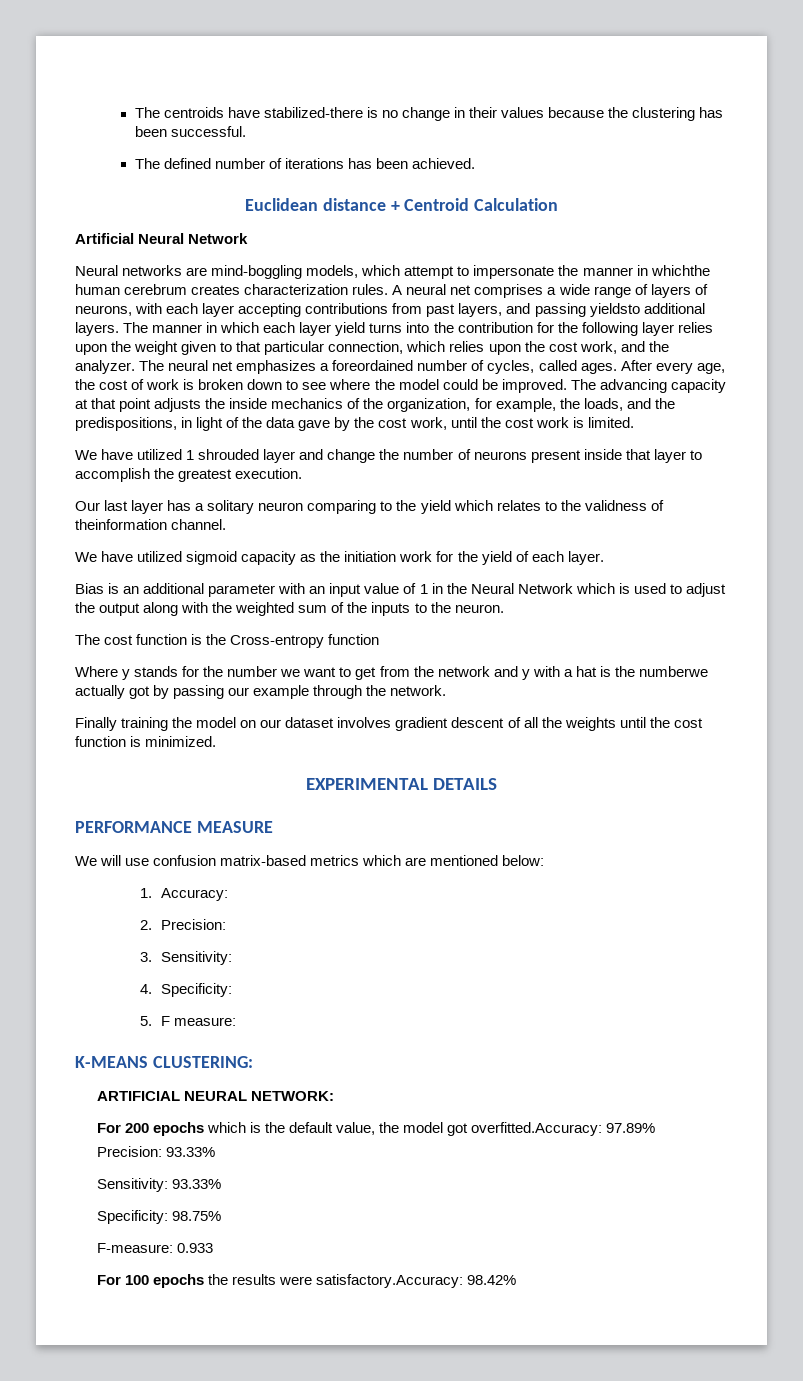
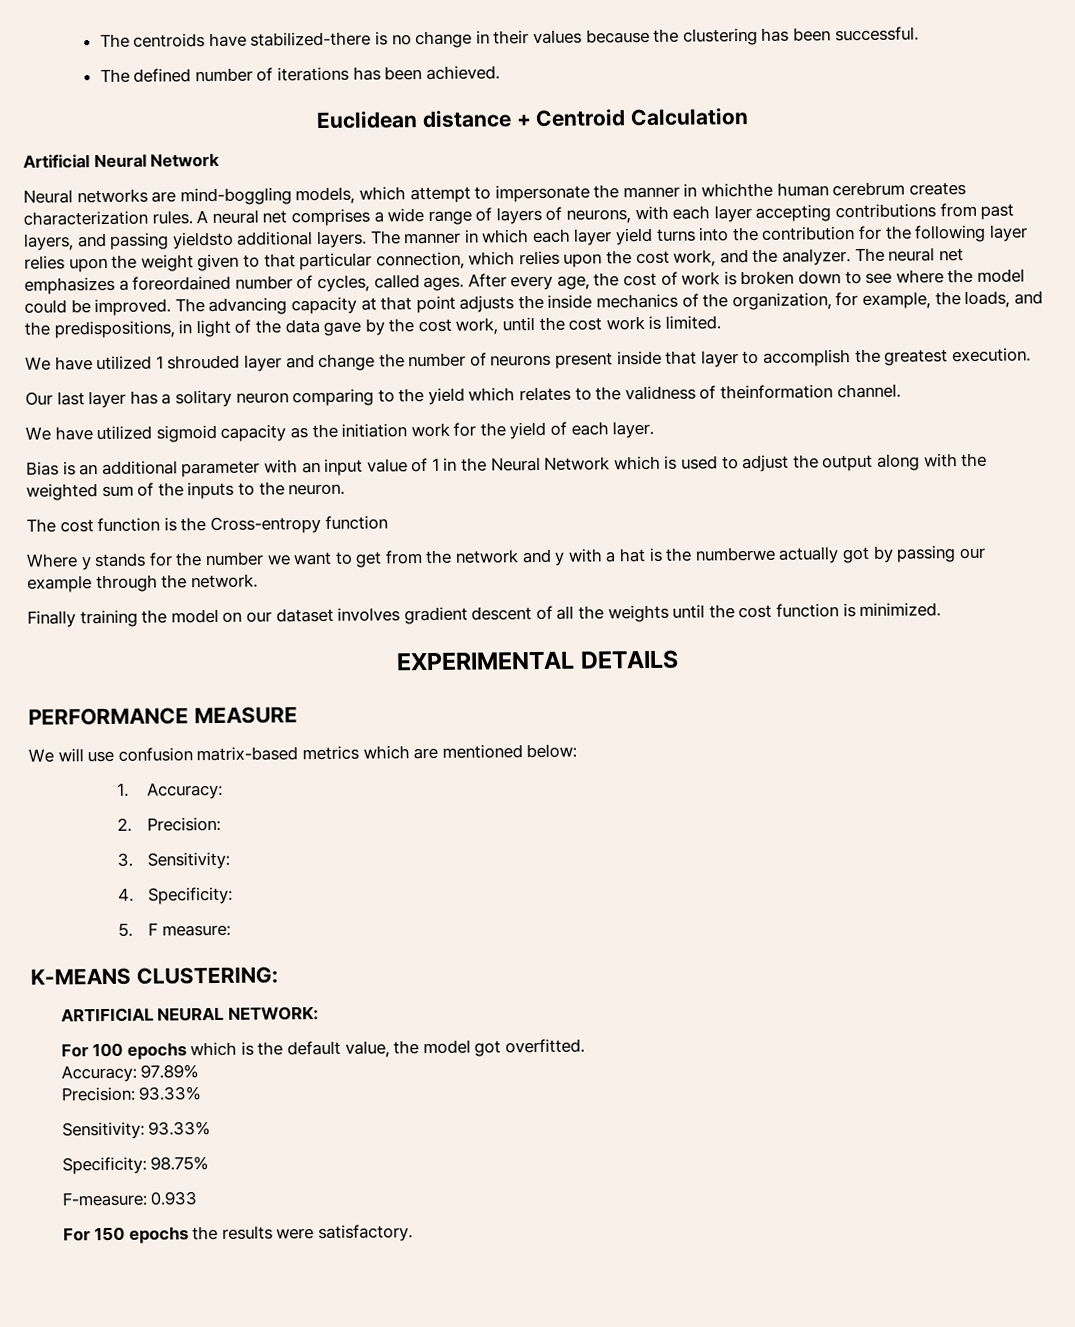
[124,1123,149,1133] 200 -> [92,1042,124,1058] 100
[471,1122,603,1136] overfitted.Accuracy: -> [504,1038,585,1054] [60,1064,137,1083] overfitted. // Accuracy:
[124,1275,149,1285] 100 -> [94,1226,126,1242] 150
[315,1274,516,1288] satisfactory.Accuracy: 98.42% -> [318,1224,414,1243] satisfactory.

